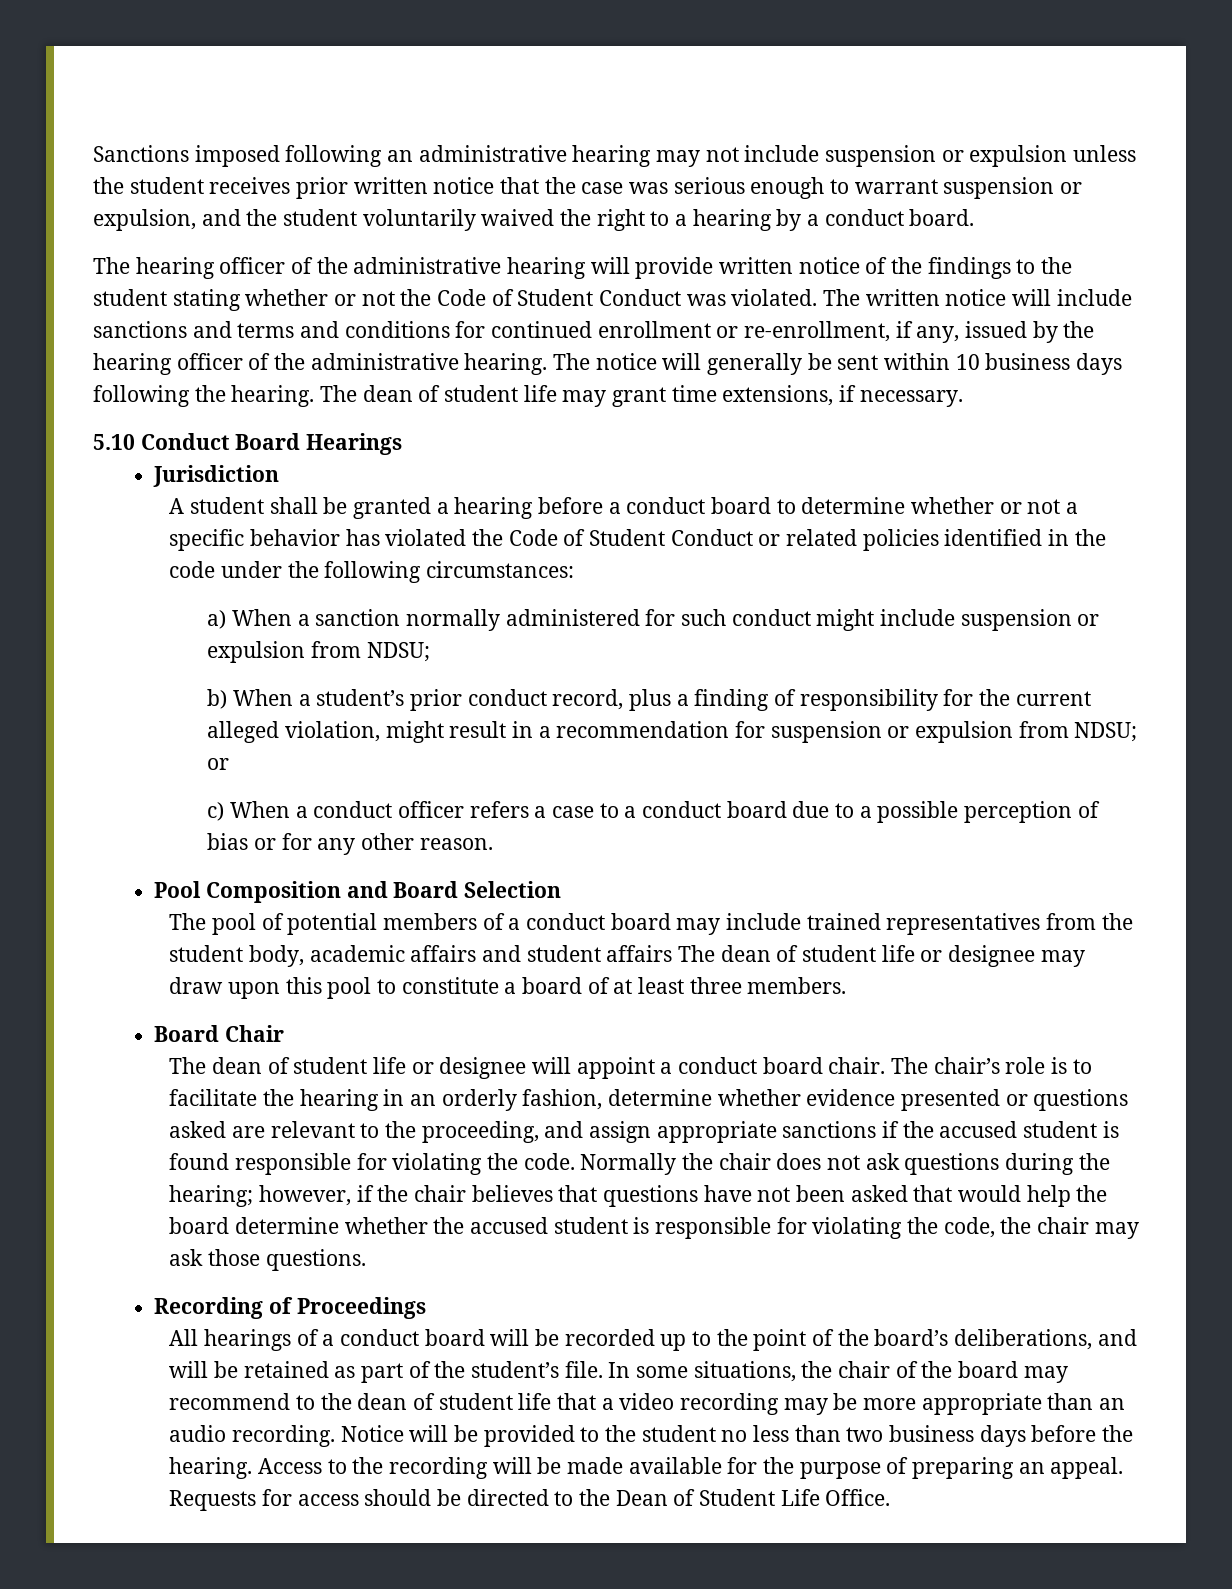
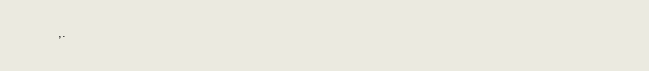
[93,145,1137,167] [93,177,1083,199] [93,209,975,231] [93,257,1073,279] [93,289,1132,311] [93,321,1095,343] [93,353,1123,375] [93,385,963,407] [93,433,403,455] [153,465,280,487] [169,497,1078,519] [169,529,1106,551] [169,561,574,583] [207,609,1100,631] [207,641,430,663] [207,689,1091,711] [207,721,1138,743] [207,758,230,770] [207,801,1100,823] [207,833,493,855] [154,881,561,903] [169,913,1133,935] [169,945,1085,967] [169,977,847,999] [154,1025,284,1042] [169,1057,1092,1079] [169,1089,1129,1111] [169,1121,1119,1143] [169,1153,1110,1175] [169,1185,1108,1207] [169,1217,1139,1239] [169,1249,366,1271] [154,1297,426,1319] [169,1329,1137,1351] [169,1361,1068,1383] [169,1393,1125,1415] [169,1425,1133,1447] [169,1457,1124,1479] [169,1489,891,1511] Sanctions imposed following an administrative hearing may not include suspension or expulsion unless the student receives prior written notice that the case was serious enough to warrant suspension or expulsion, and the student voluntarily waived the right to a hearing by a conduct board. // The hearing officer of the administrative hearing will provide written notice of the findings to the student stating whether or not the Code of Student Conduct was violated. The written notice will include sanctions and terms and conditions for continued enrollment or re-enrollment, if any, issued by the hearing officer of the administrative hearing. The notice will generally be sent within 10 business days following the hearing. The dean of student life may grant time extensions, if necessary. // 5.10 Conduct Board Hearings // Jurisdiction // A student shall be granted a hearing before a conduct board to determine whether or not a specific behavior has violated the Code of Student Conduct or related policies identified in the code under the following circumstances: // a) When a sanction normally administered for such conduct might include suspension or expulsion from NDSU; // b) When a student’s prior conduct record, plus a finding of responsibility for the current alleged violation, might result in a recommendation for suspension or expulsion from NDSU; or // c) When a conduct officer refers a case to a conduct board due to a possible perception of bias or for any other reason. // Pool Composition and Board Selection // The pool of potential members of a conduct board may include trained representatives from the student body, academic affairs and student affairs The dean of student life or designee may draw upon this pool to constitute a board of at least three members. // Board Chair // The dean of student life or designee will appoint a conduct board chair. The chair’s role is to facilitate the hearing in an orderly fashion, determine whether evidence presented or questions asked are relevant to the proceeding, and assign appropriate sanctions if the accused student is found responsible for violating the code. Normally the chair does not ask questions during the hearing; however, if the chair believes that questions have not been asked that would help the board determine whether the accused student is responsible for violating the code, the chair may ask those questions. // Recording of Proceedings // All hearings of a conduct board will be recorded up to the point of the board’s deliberations, and will be retained as part of the student’s file. In some situations, the chair of the board may recommend to the dean of student life that a video recording may be more appropriate than an audio recording. Notice will be provided to the student no less than two business days before the hearing. Access to the recording will be made available for the purpose of preparing an appeal. Requests for access should be directed to the Dean of Student Life Office. -> [58,36,66,39] ,.

